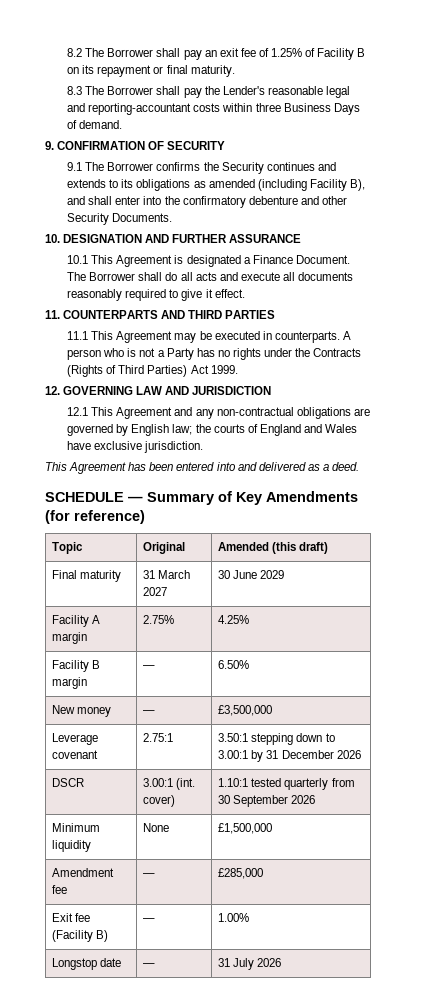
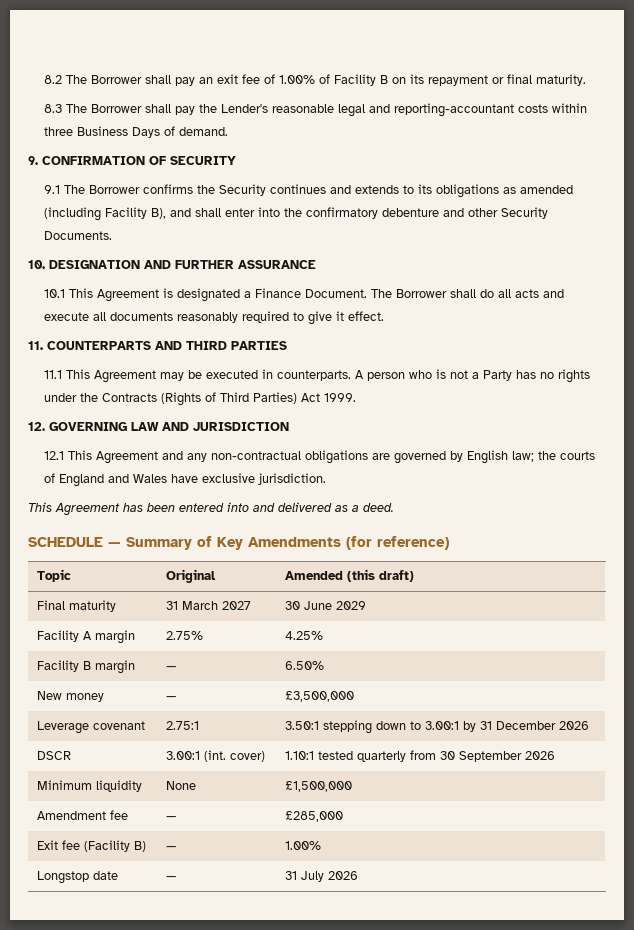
[271,48,303,57] 1.25% -> [278,75,315,84] 1.00%

